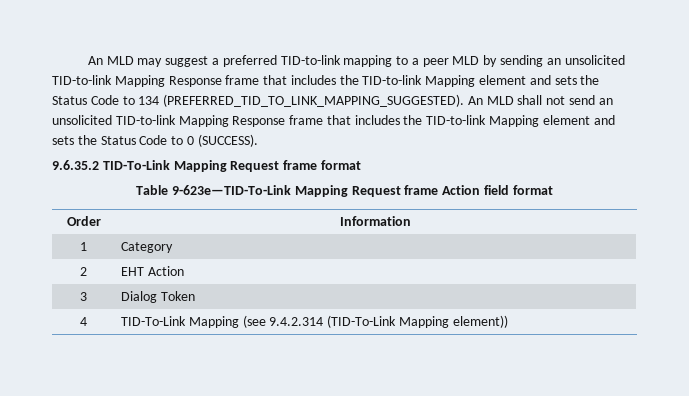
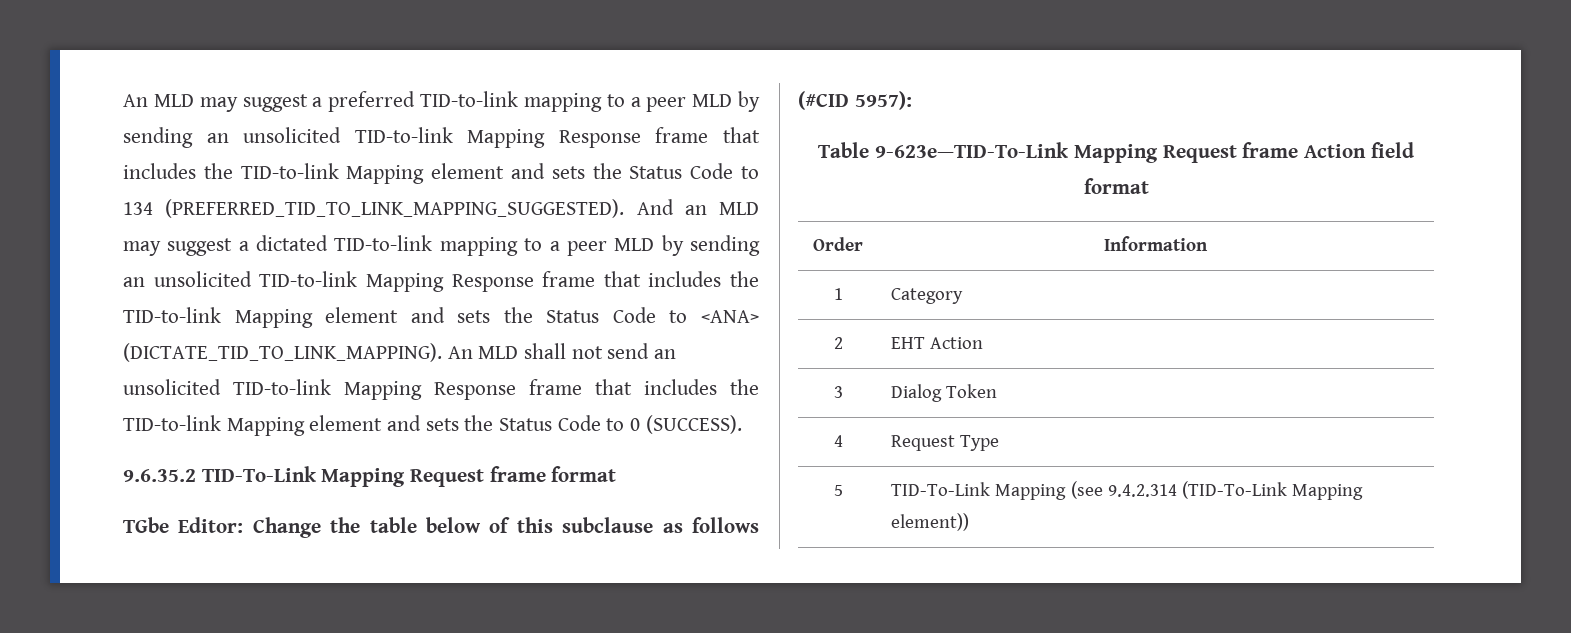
(465, 100) none -> [636,199,759,215] [123,235,761,256] [123,271,759,292] [123,307,759,328] [123,343,442,362] And an MLD may suggest a dictated TID-to-link mapping to a peer MLD by sending an unsolicited TID-to-link Mapping Response frame that includes the TID-to-link Mapping element and sets the Status Code to <ANA> (DICTATE_TID_TO_LINK_MAPPING).
(361, 165) none -> [123,517,759,538] [798,91,912,110] // TGbe Editor: Change the table below of this subclause as follows (#CID 5957):
(87, 321) none -> [891,435,1000,451] [833,485,843,496] | Request Type // 5

